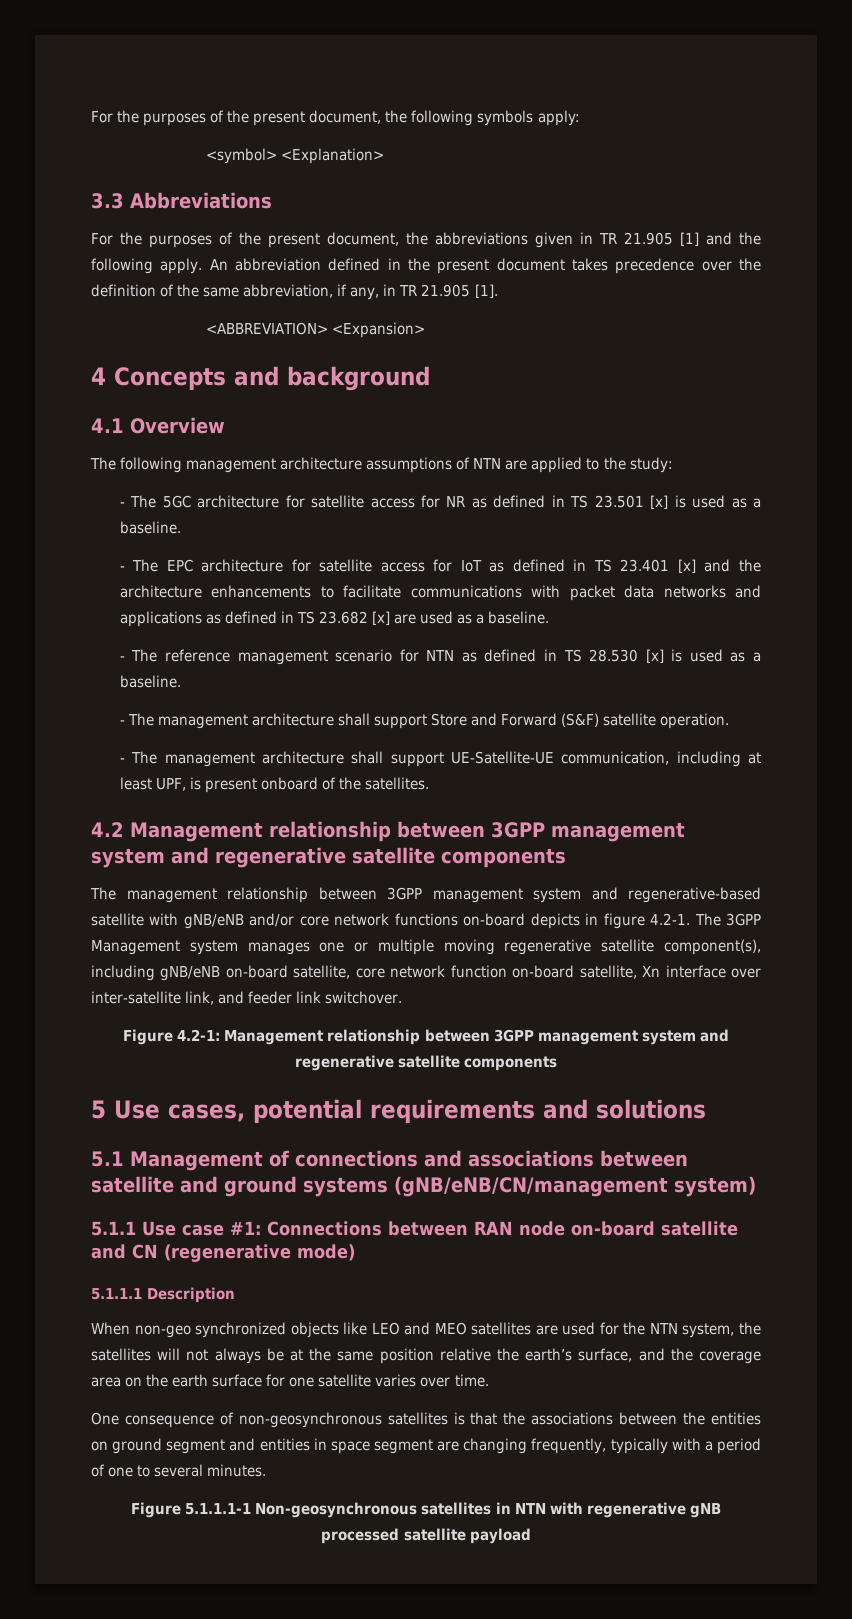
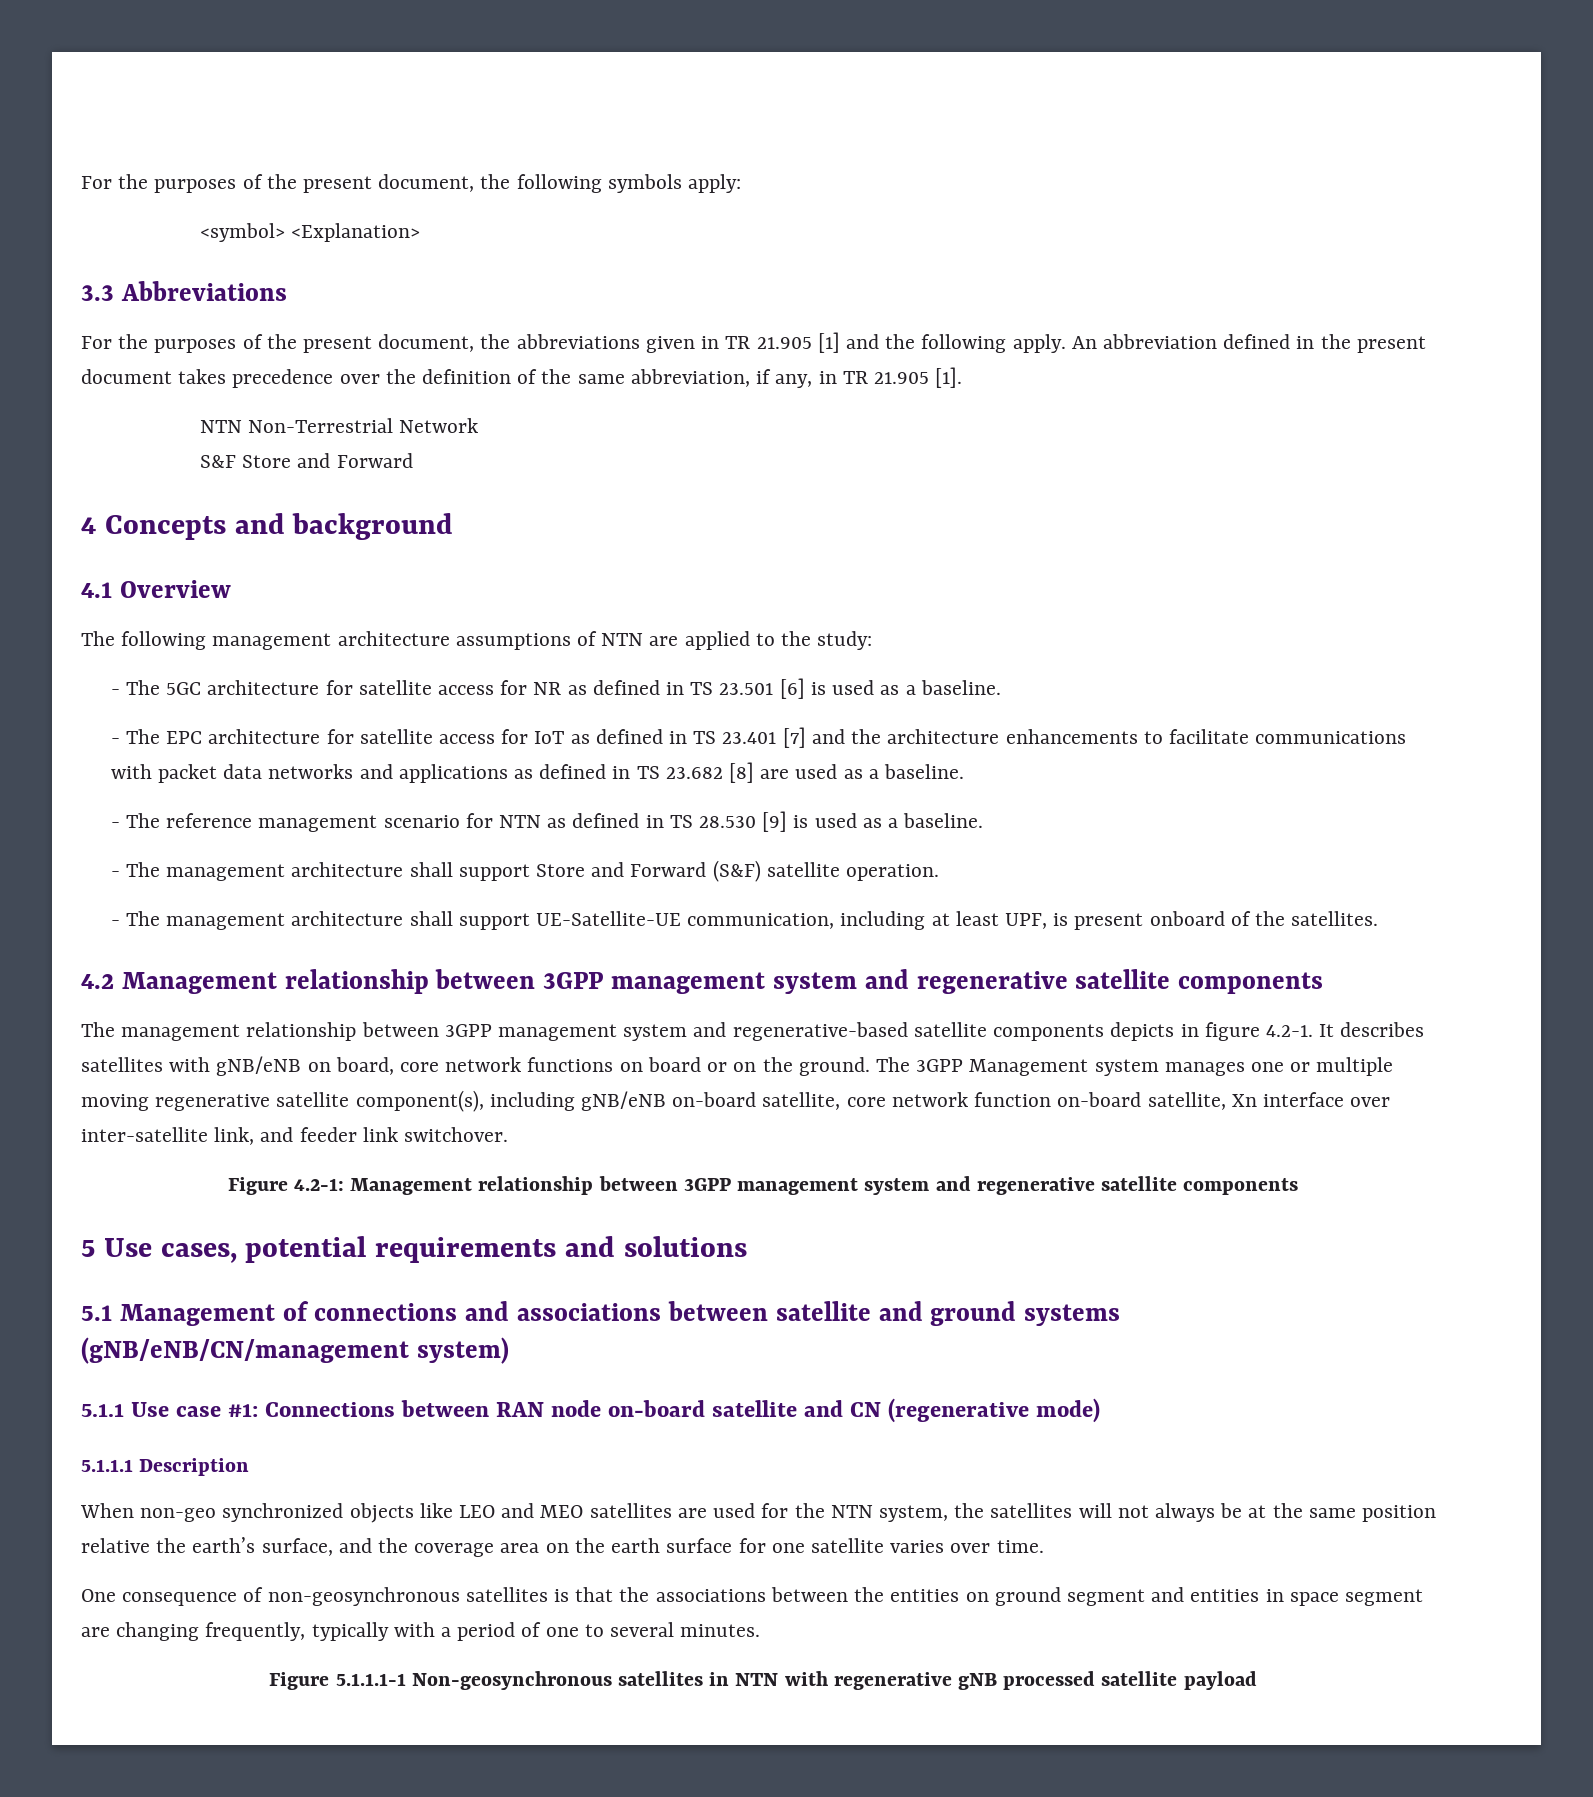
[206,322,426,338] <ABBREVIATION> <Expansion> -> [199,418,479,433] [199,453,413,468] NTN Non-Terrestrial Network // S&F Store and Forward
[650,495,669,509] [x] -> [779,678,805,699] [6]
[677,559,696,573] [x] -> [782,727,806,748] [7]
[372,611,391,625] [x] -> [729,762,755,783] [8]
[645,649,664,663] [x] -> [762,811,788,832] [9]
[149,913,691,929] with gNB/eNB and/or core network functions on-board depicts in figure 4.2-1. -> [993,1022,1425,1041] [81,1056,870,1076] components depicts in figure 4.2-1. It describes satellites with gNB/eNB on board, core network functions on board or on the ground.

